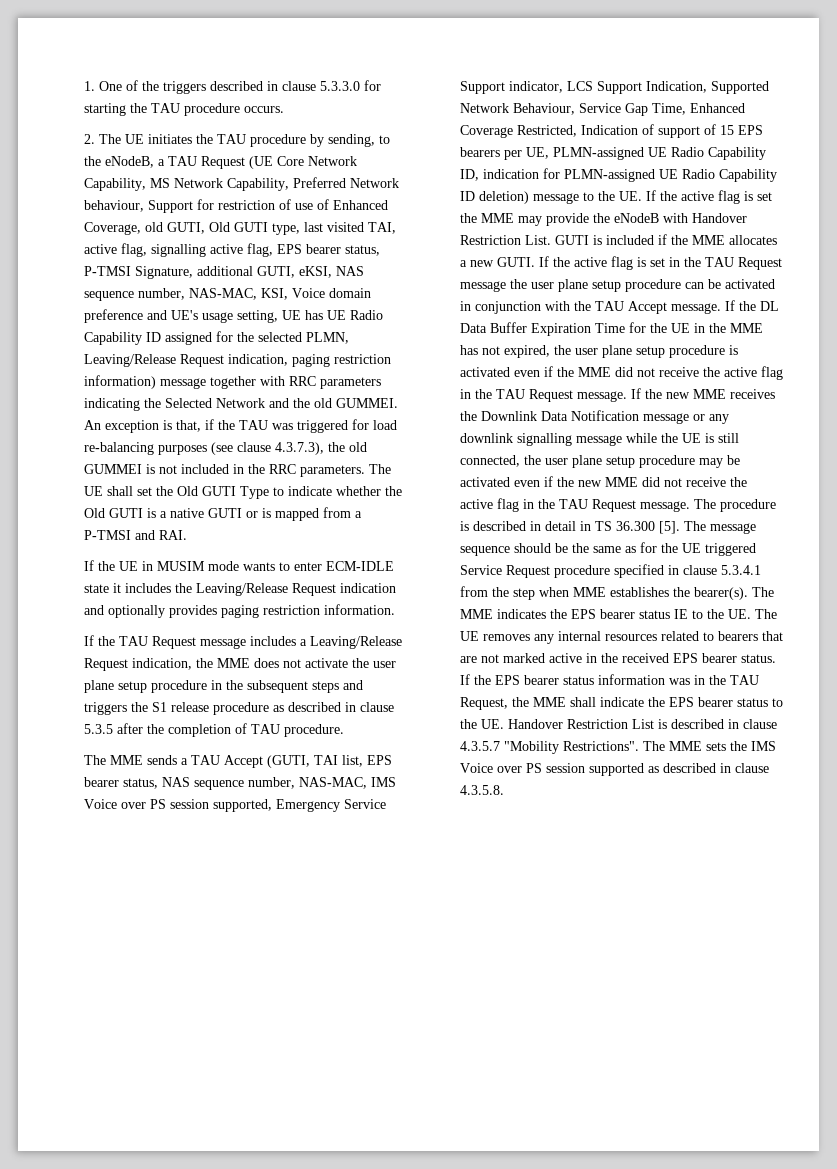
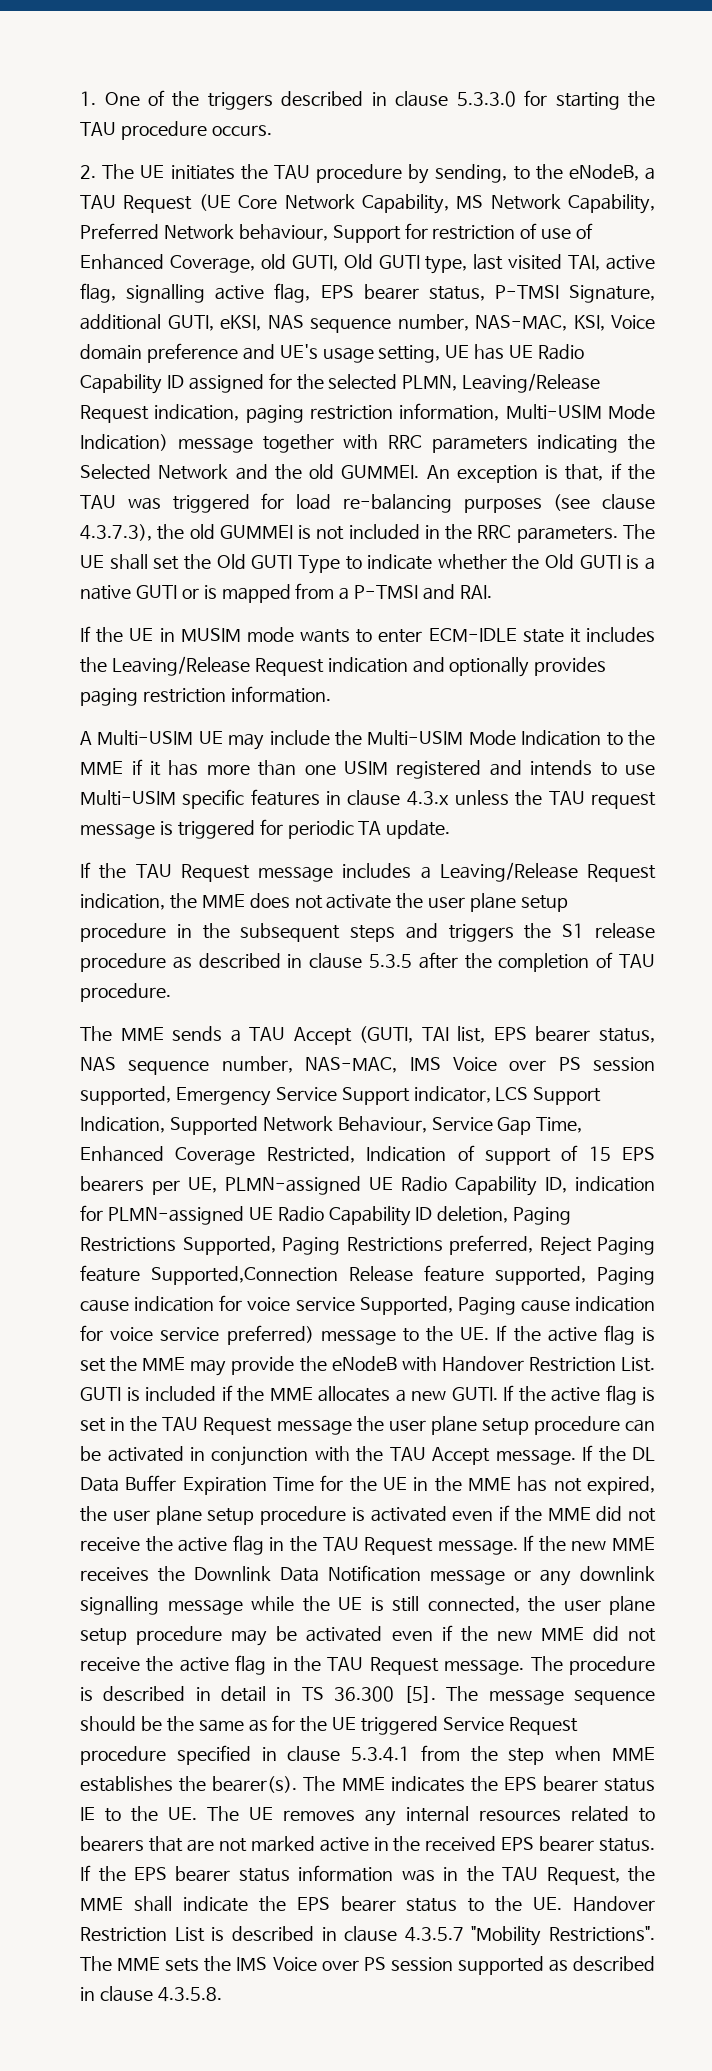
[84,375,157,389] information) -> [399,403,656,421] [80,434,169,451] information, Multi-USIM Mode Indication)
(396, 609) none -> [80,730,656,750] [80,759,656,779] [80,789,656,809] [80,819,451,839] // A Multi-USIM UE may include the Multi-USIM Mode Indication to the MME if it has more than one USIM registered and intends to use Multi-USIM specific features in clause 4.3.x unless the TAU request message is triggered for periodic TA update.
[479,191,530,204] deletion) -> [437,1206,572,1225] [80,1235,655,1256] [80,1265,656,1285] [80,1295,656,1315] [80,1325,314,1345] deletion, Paging Restrictions Supported, Paging Restrictions preferred, Reject Paging feature Supported,Connection Release feature supported, Paging cause indication for voice service Supported, Paging cause indication for voice service preferred)

